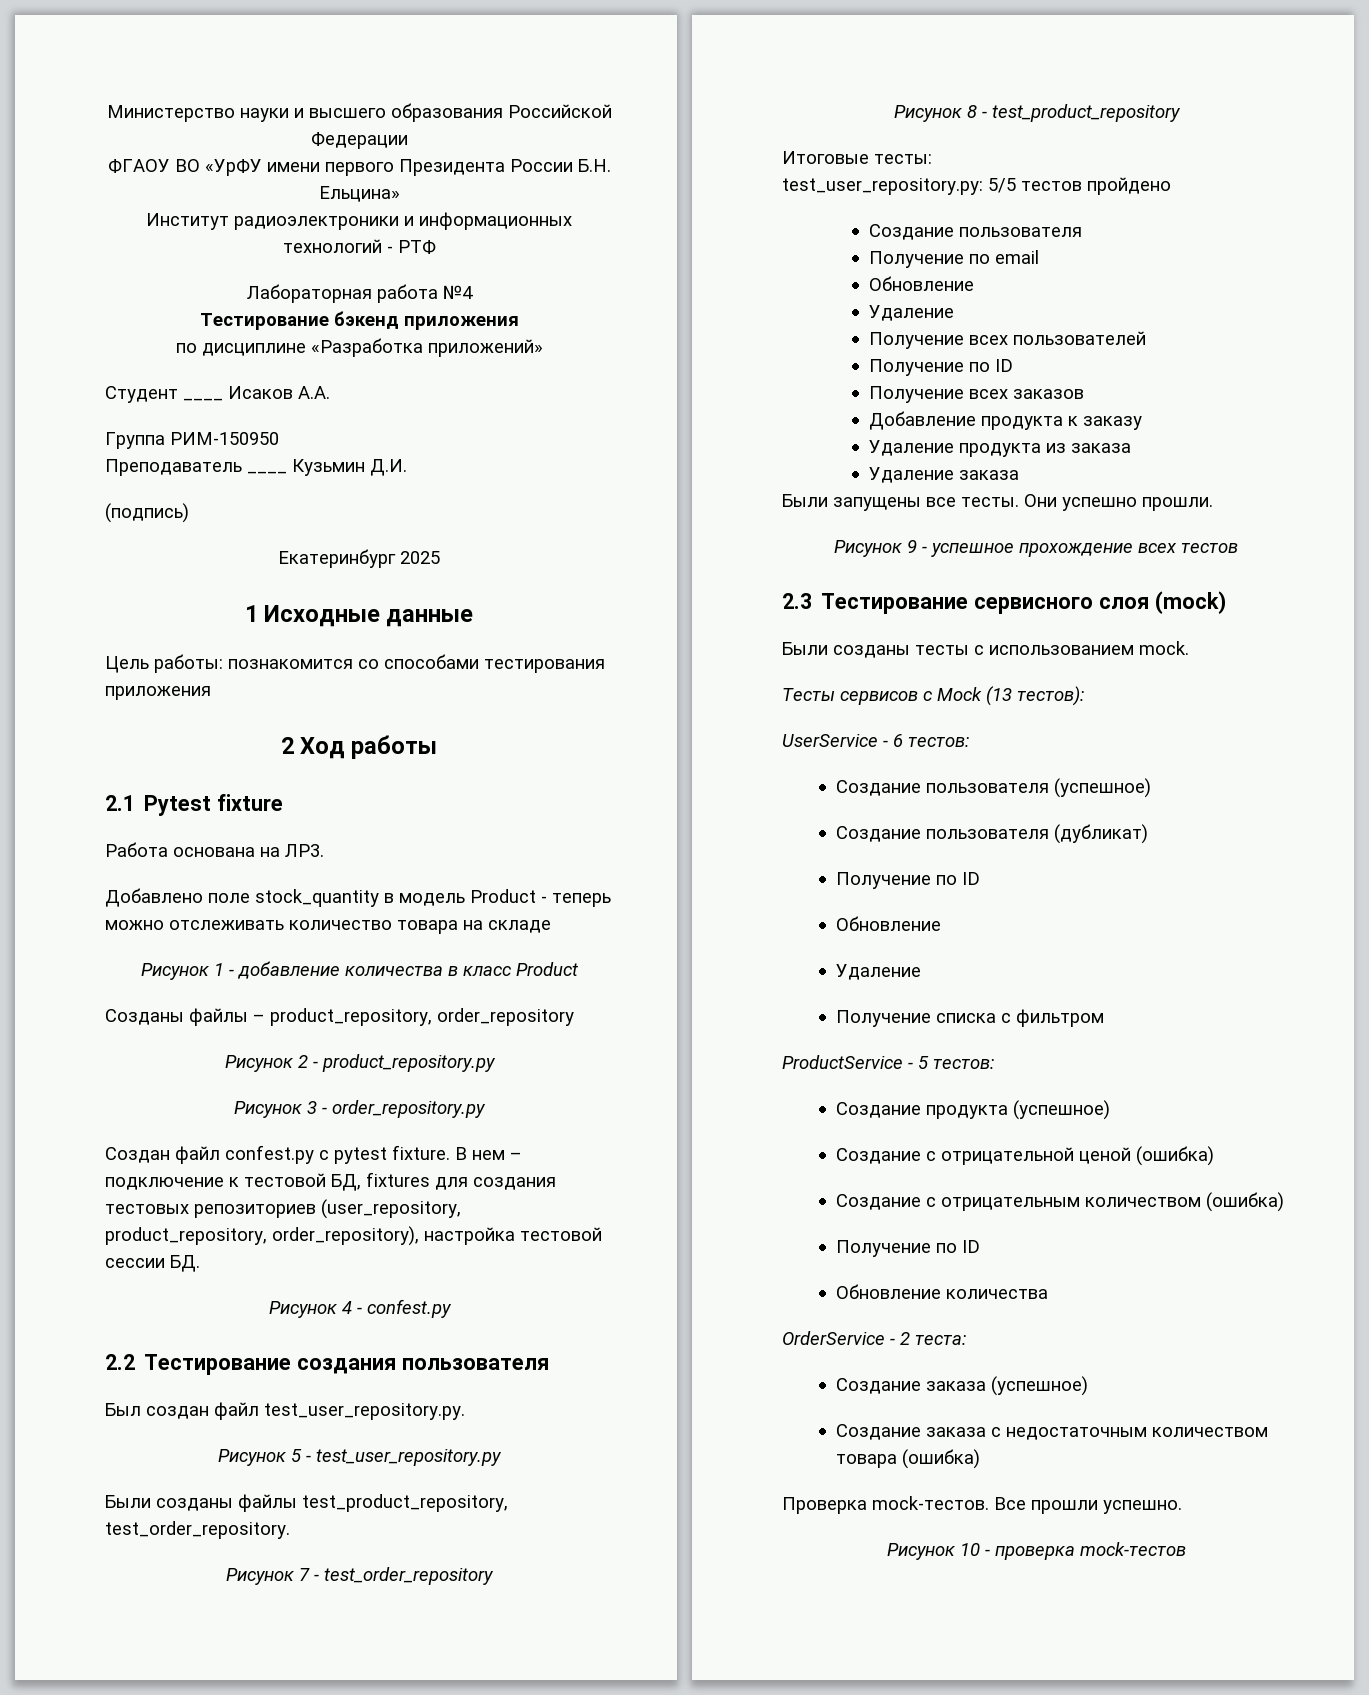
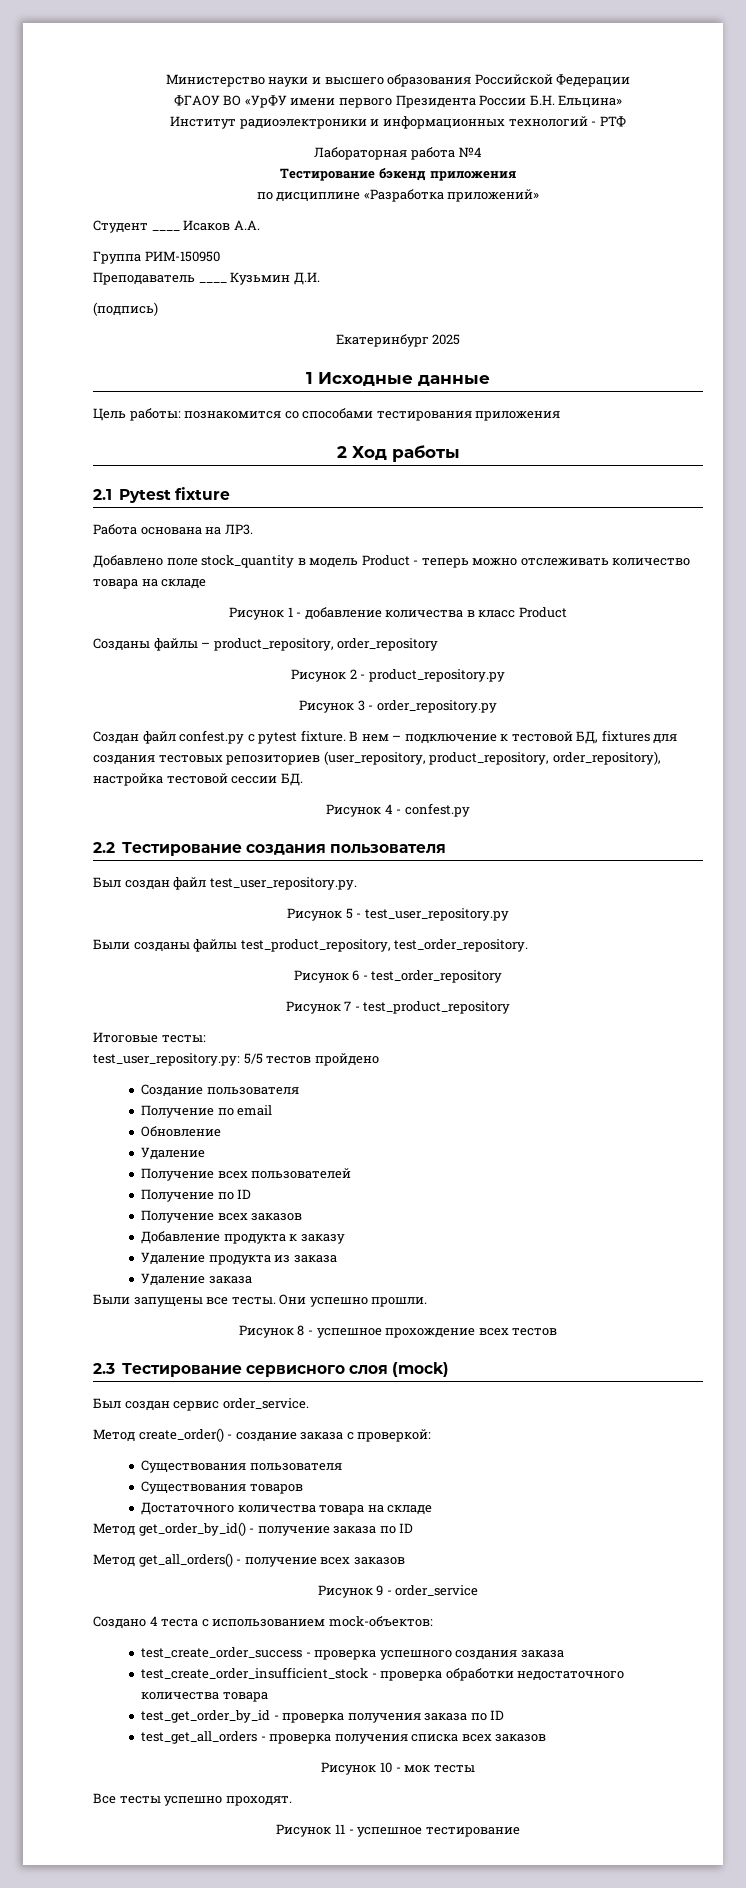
[299,1568,310,1581] 7 -> [352,970,360,981] 6
[966,105,977,118] 8 -> [344,1001,352,1011] 7
[907,540,917,553] 9 -> [297,1325,305,1336] 8
[782,641,1189,658] [782,686,1084,706] [782,734,969,747] [835,778,1151,798] [835,824,1148,844] [835,872,980,889] [835,916,941,931] [835,964,921,980] [835,1009,1104,1027] [782,1055,994,1069] [835,1100,1110,1120] [835,1146,1214,1166] [835,1192,1284,1212] [835,1240,980,1257] [835,1284,1048,1299] [782,1331,966,1345] [835,1376,1088,1396] [835,1424,1268,1440] [835,1449,980,1469] [782,1496,1182,1514] [886,1542,1186,1560] Были созданы тесты с использованием mock. // Тесты сервисов с Mock (13 тестов): // UserService - 6 тестов: // Создание пользователя (успешное) // Создание пользователя (дубликат) // Получение по ID // Обновление // Удаление // Получение списка с фильтром // ProductService - 5 тестов: // Создание продукта (успешное) // Создание с отрицательной ценой (ошибка) // Создание с отрицательным количеством (ошибка) // Получение по ID // Обновление количества // OrderService - 2 теста: // Создание заказа (успешное) // Создание заказа с недостаточным количеством товара (ошибка) // Проверка mock-тестов. Все прошли успешно. // Рисунок 10 - проверка mock-тестов -> [93,1398,309,1411] [93,1428,432,1442] [141,1460,342,1473] [141,1481,303,1494] [141,1502,433,1515] [93,1522,414,1536] [93,1553,405,1567] [317,1585,479,1598] [93,1616,433,1629] [141,1647,564,1660] [141,1667,625,1681] [141,1692,268,1702] [141,1710,505,1723] [141,1731,547,1744] [321,1762,475,1775] [93,1793,292,1806] [276,1824,520,1837] Был создан сервис order_service. // Метод create_order() - создание заказа с проверкой: // Существования пользователя // Существования товаров // Достаточного количества товара на складе // Метод get_order_by_id() - получение заказа по ID // Метод get_all_orders() - получение всех заказов // Рисунок 9 - order_service // Создано 4 теста с использованием mock-объектов: // test_create_order_success - проверка успешного создания заказа // test_create_order_insufficient_stock - проверка обработки недостаточного количества товара // test_get_order_by_id - проверка получения заказа по ID // test_get_all_orders - проверка получения списка всех заказов // Рисунок 10 - мок тесты // Все тесты успешно проходят. // Рисунок 11 - успешное тестирование

